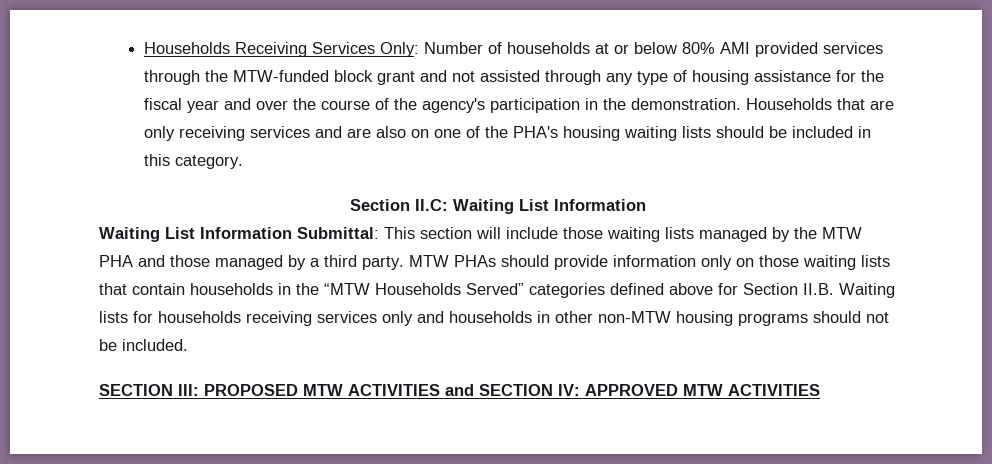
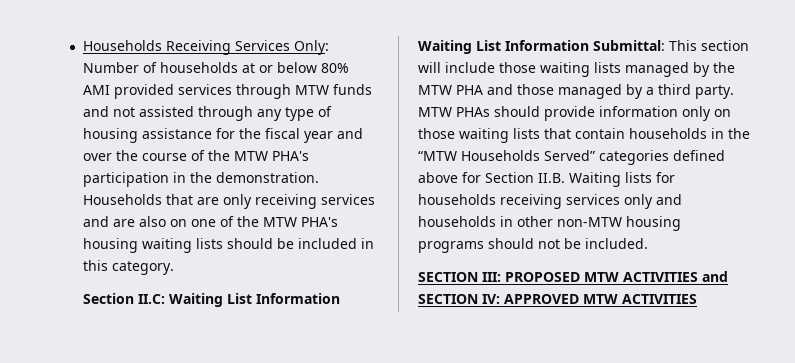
[204,70,415,85] the MTW-funded block grant -> [295,84,373,95] MTW funds
[421,98,485,113] agency's -> [234,151,310,161] MTW PHA's
(508, 132) none -> [263,217,298,227] MTW

